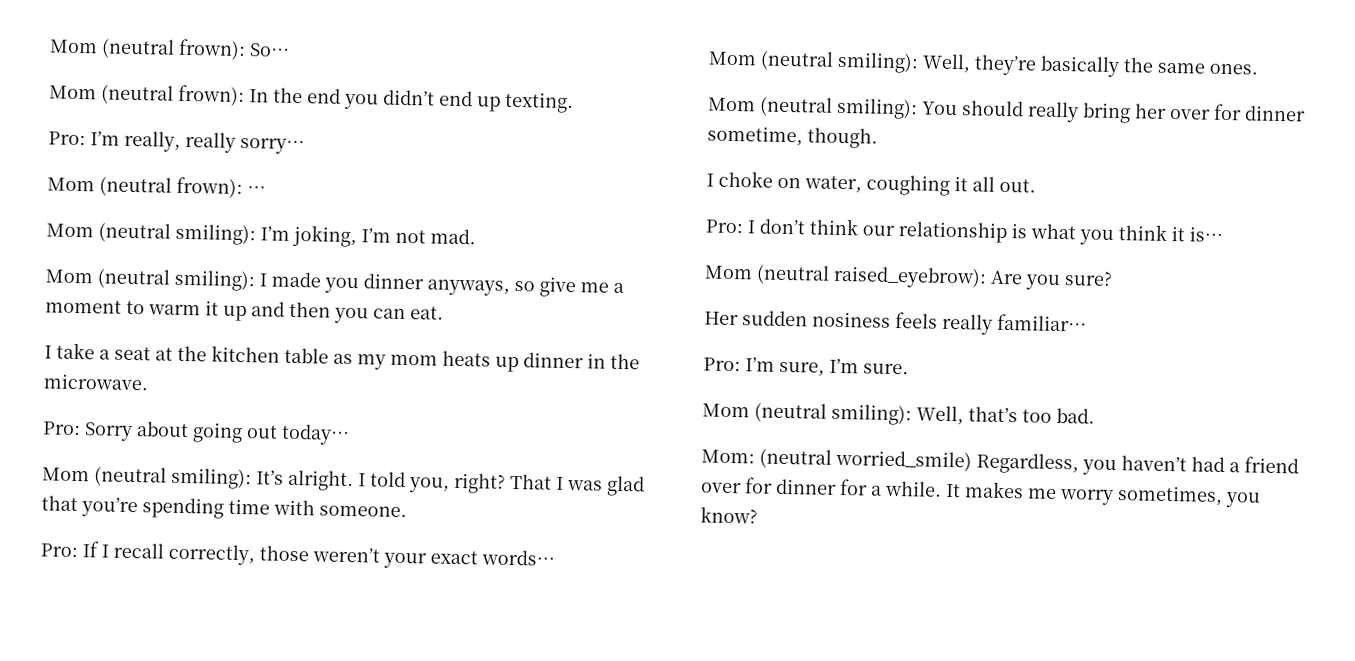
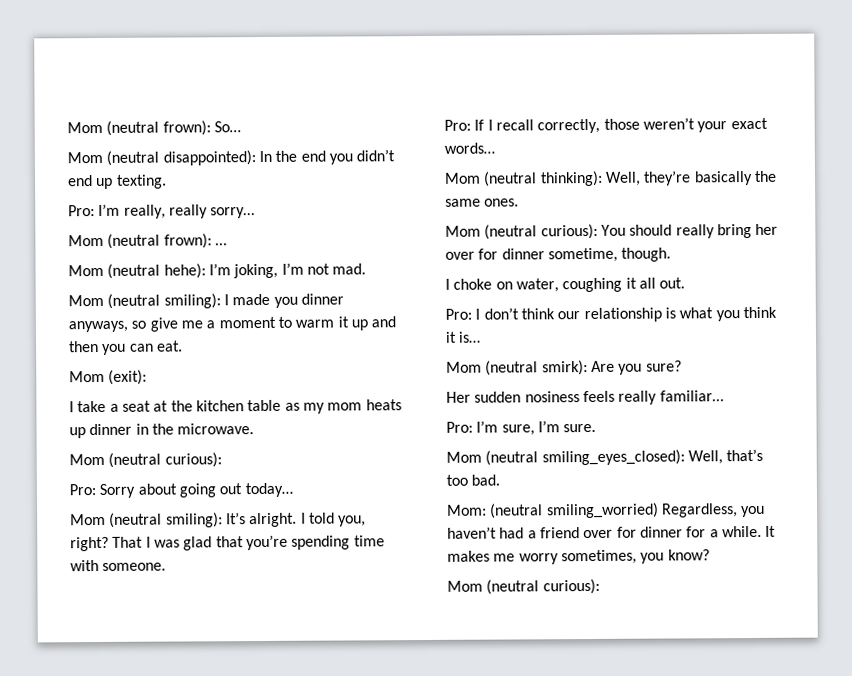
[178,84,245,107] frown): -> [162,150,256,166] disappointed):
[175,223,256,246] smiling): -> [163,263,206,279] hehe):
(444, 313) none -> [69,369,148,385] // Mom (exit):
(149, 382) none -> [69,452,222,468] // Mom (neutral curious):
[837,51,919,74] smiling): -> [539,170,603,187] thinking):
[836,97,918,120] smiling): -> [540,223,598,240] curious):
[833,265,987,289] raised_eyebrow): -> [541,360,588,376] smirk):
[831,403,912,426] smiling): -> [541,449,685,466] smiling_eyes_closed):
[835,449,972,472] worried_smile) -> [546,502,659,519] smiling_worried)
(758, 515) none -> [447,578,600,595] // Mom (neutral curious):

